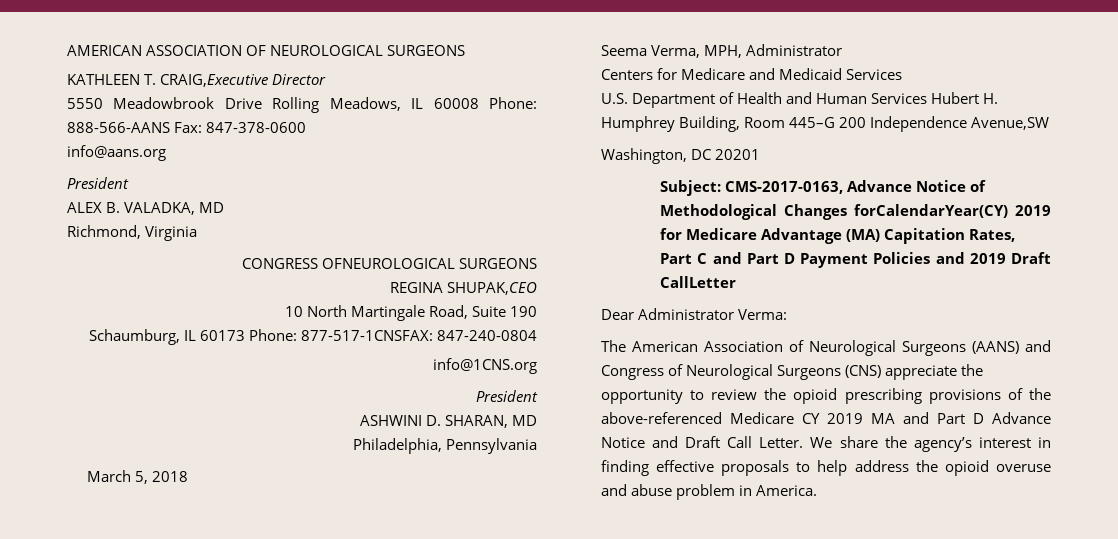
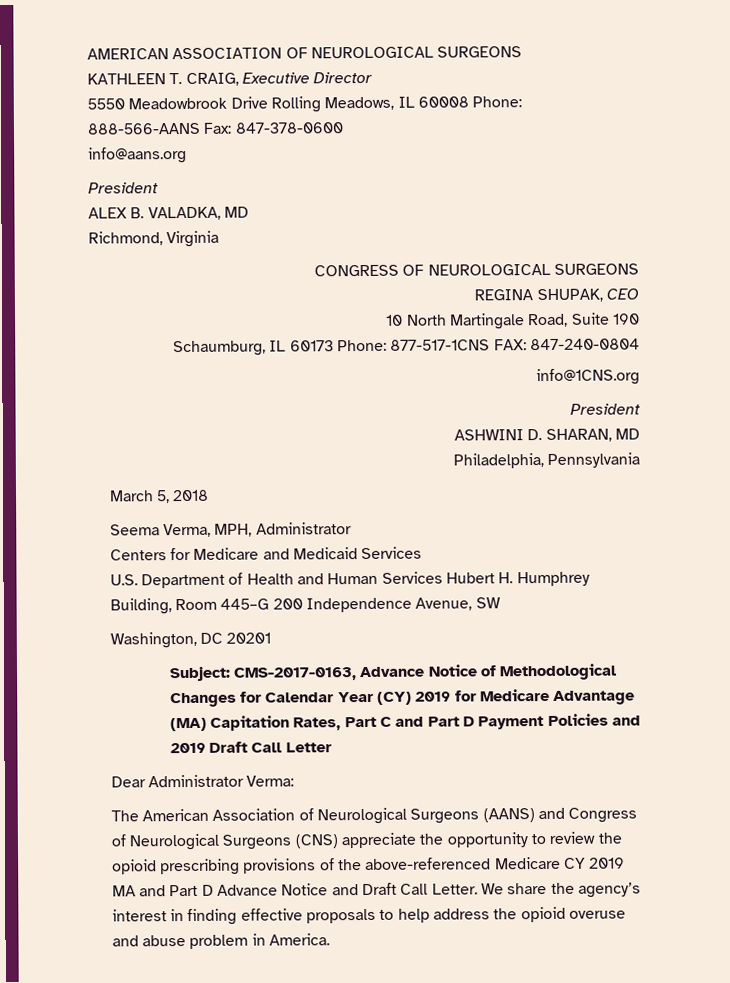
[160,74,269,87] CRAIG,Executive -> [185,72,310,86] CRAIG, Executive
[321,258,455,269] OFNEUROLOGICAL -> [402,263,551,276] OF NEUROLOGICAL
[447,282,537,295] SHUPAK,CEO -> [536,288,640,303] SHUPAK, CEO
[300,330,433,341] 877-517-1CNSFAX: -> [390,339,527,351] 877-517-1CNS FAX:
[971,117,1050,130] Avenue,SW -> [415,597,501,611] Avenue, SW
[854,204,1009,218] forCalendarYear(CY) -> [240,691,413,705] for Calendar Year (CY)
[660,276,737,288] CallLetter -> [251,742,332,753] Call Letter

